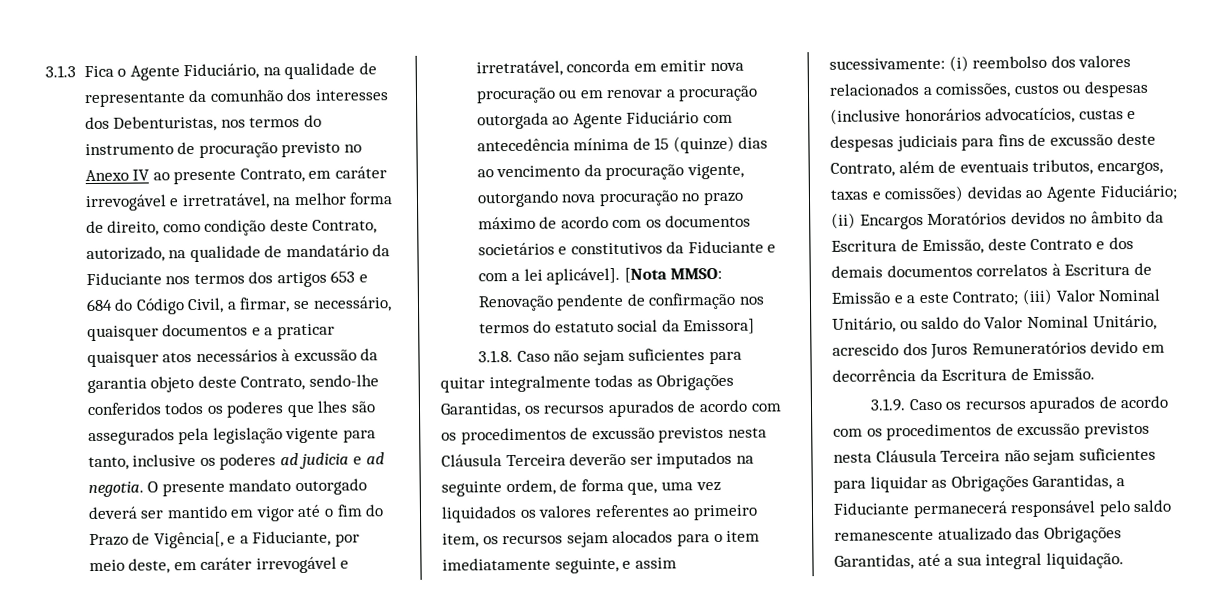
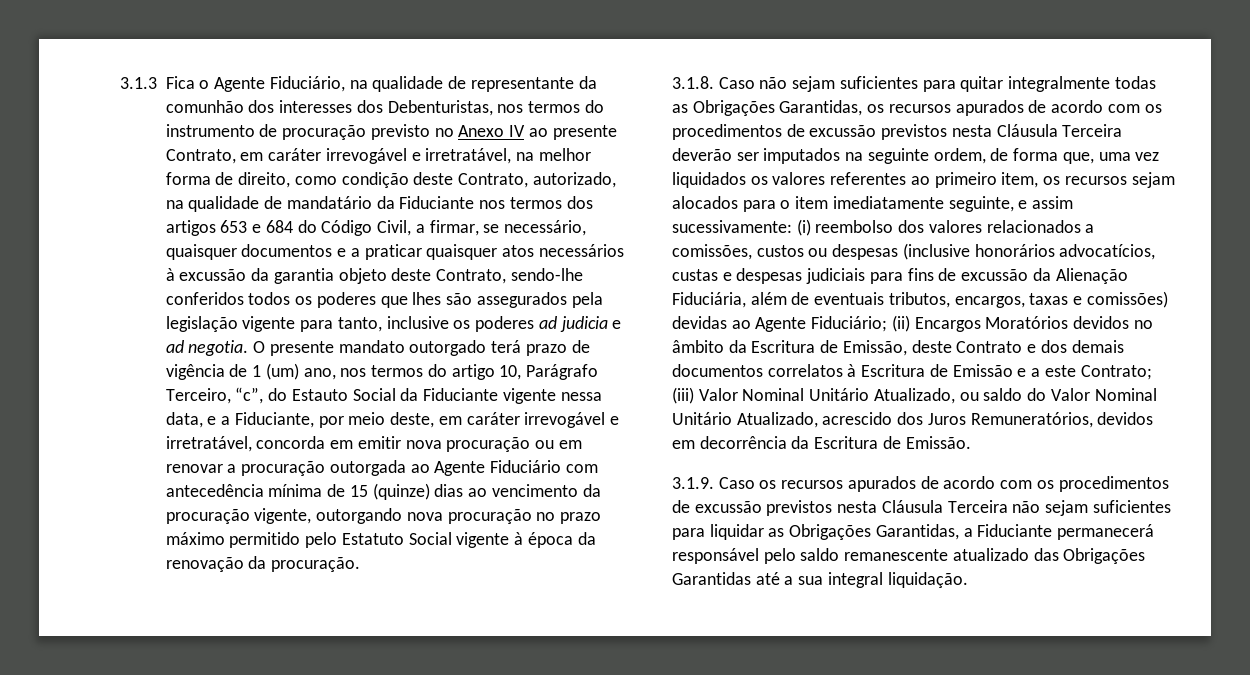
[87,504,385,522] [88,531,224,549] deverá ser mantido em vigor até o fim do Prazo de Vigência[, -> [491,340,590,356] [165,363,598,380] [165,387,602,404] [165,412,203,428] terá prazo de vigência de 1 (um) ano, nos termos do artigo 10, Parágrafo Terceiro, “c”, do Estauto Social da Fiduciante vigente nessa data,
[539,214,752,229] [477,240,777,256] [477,267,723,285] [477,292,765,312] [478,318,756,335] de acordo com os documentos societários e constitutivos da Fiduciante e com a lei aplicável]. [Nota MMSO: Renovação pendente de confirmação nos termos do estatuto social da Emissora] -> [229,532,596,548] [165,556,361,572] permitido pelo Estatuto Social vigente à época da renovação da procuração.
[1116,132,1156,146] [830,162,895,177] deste Contrato, -> [1032,268,1128,284] [672,292,746,308] da Alienação Fiduciária,
[832,317,896,333] Unitário, -> [809,388,955,404] Unitário Atualizado,
[1092,314,1157,331] Unitário, -> [672,412,818,428] Unitário Atualizado,
[971,340,1139,355] Remuneratórios devido -> [970,412,1154,428] Remuneratórios, devidos
[834,554,914,570] Garantidas, -> [672,572,751,585] Garantidas

